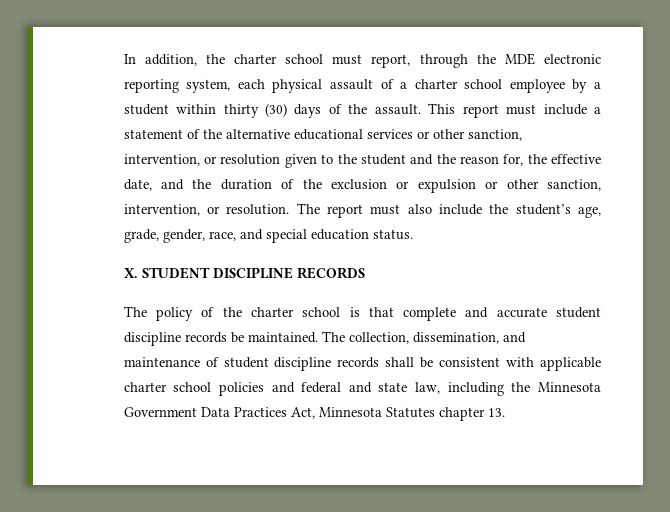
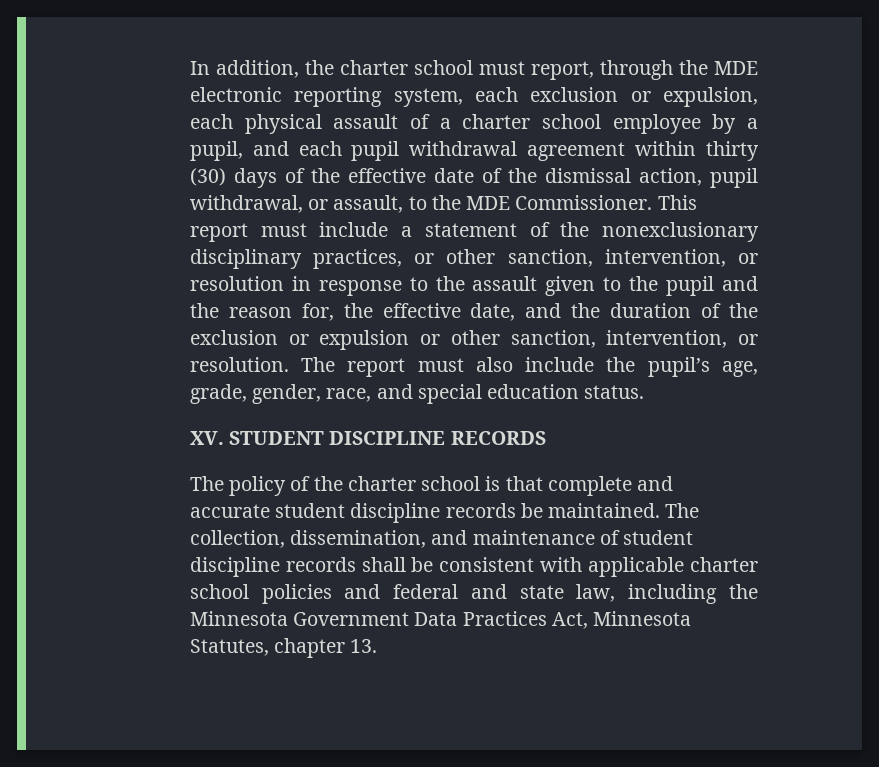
(265, 84) none -> [530,87,758,107] [189,114,233,129] exclusion or expulsion, each
[123,104,169,115] student -> [189,141,626,161] pupil, and each pupil withdrawal agreement
[374,104,421,115] assault. -> [347,168,758,188] [189,195,653,213] effective date of the dismissal action, pupil withdrawal, or assault, to the MDE Commissioner.
[225,129,413,140] alternative educational services -> [602,222,760,242] [189,249,403,269] nonexclusionary disciplinary practices,
(281, 159) none -> [291,276,538,296] in response to the assault
[360,154,406,165] student -> [666,276,715,296] pupil
[515,204,571,215] student’s -> [647,357,710,377] pupil’s
[123,268,138,278] X. -> [189,431,224,445] XV.
[385,407,435,418] Statutes -> [189,639,269,656] Statutes,

